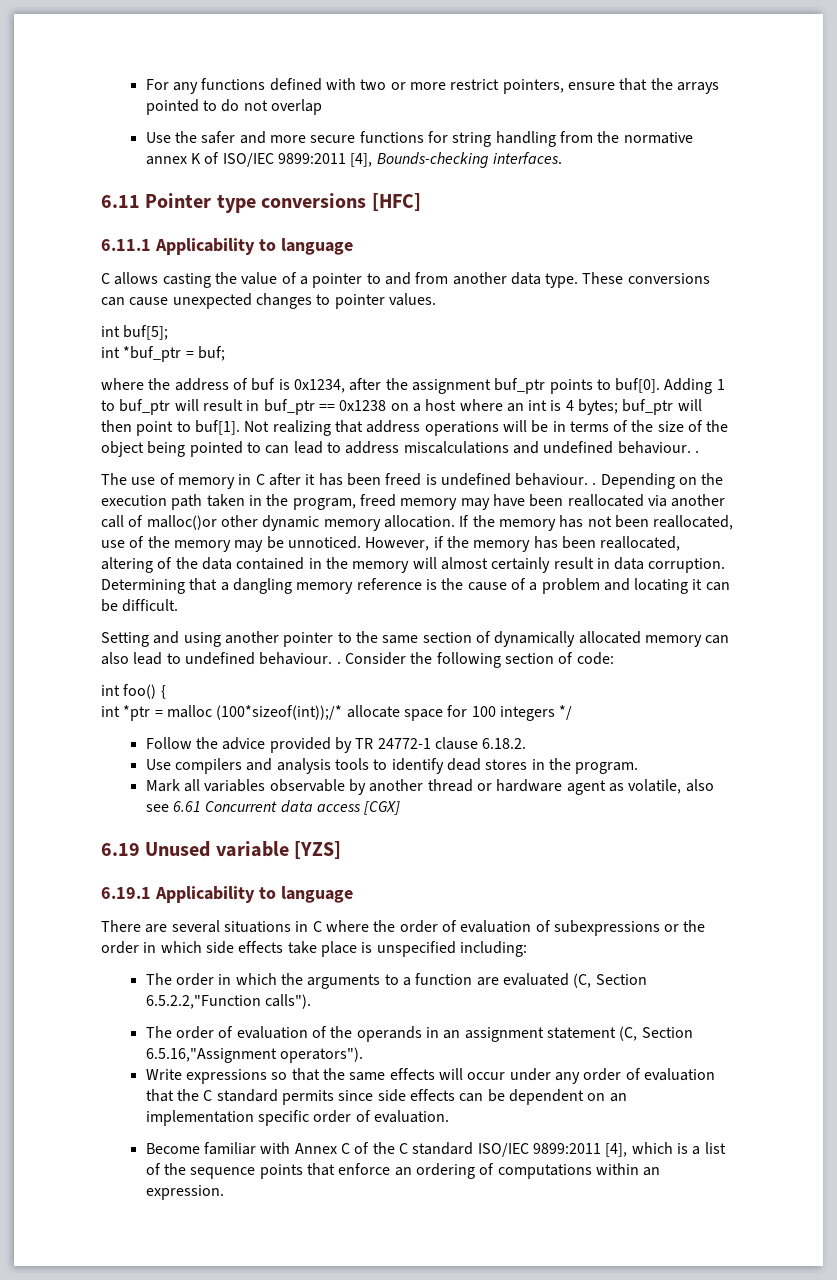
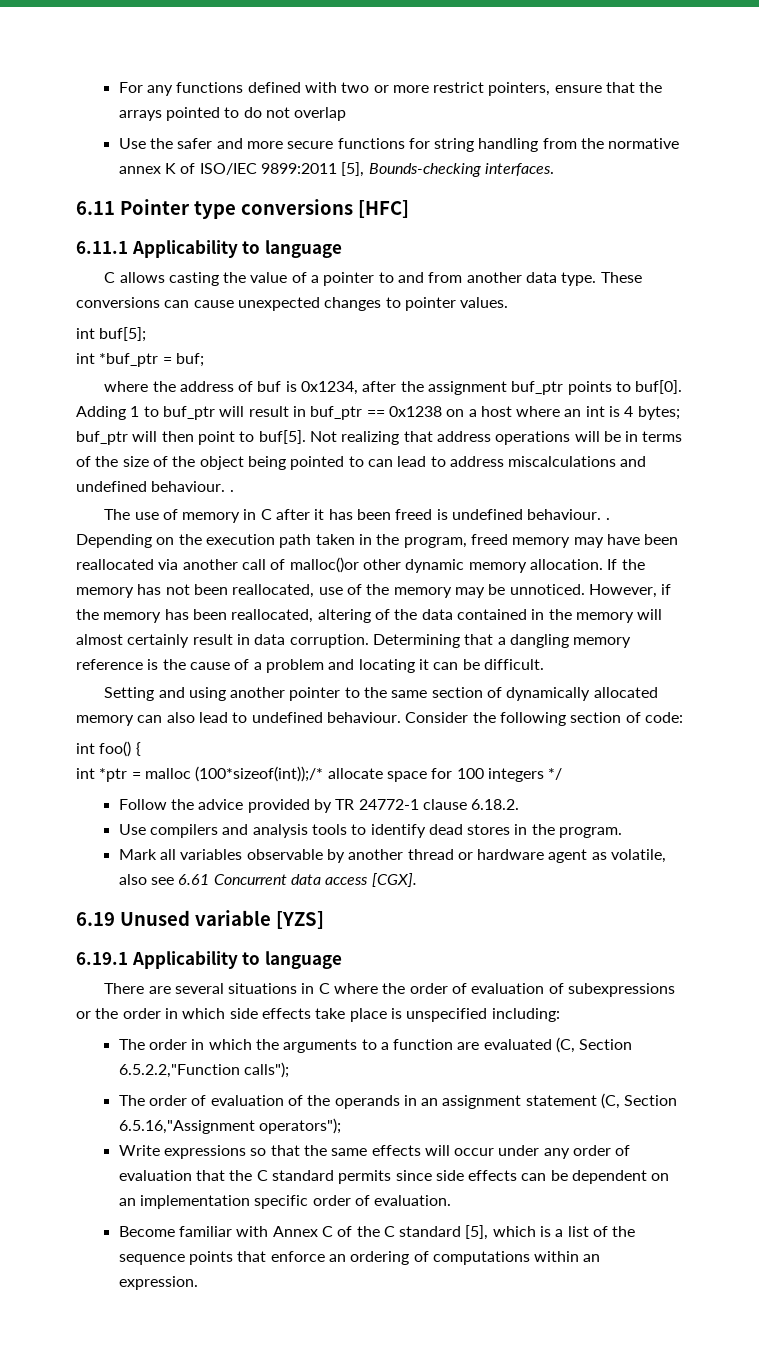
[350,153,373,167] [4], -> [341,162,365,177] [5],
[194,420,240,435] buf[1]. -> [258,430,306,444] buf[5].
[336,661,341,664] . -> (401, 717) none
[364,801,401,815] [CGX] -> [371,873,417,887] [CGX].
[265,994,312,1009] calls"). -> [243,1062,289,1078] calls");
[280,1047,364,1063] operators"). -> [258,1118,341,1134] operators");
[477,1143,628,1157] ISO/IEC 9899:2011 [4], -> [465,1225,489,1240] [5],

